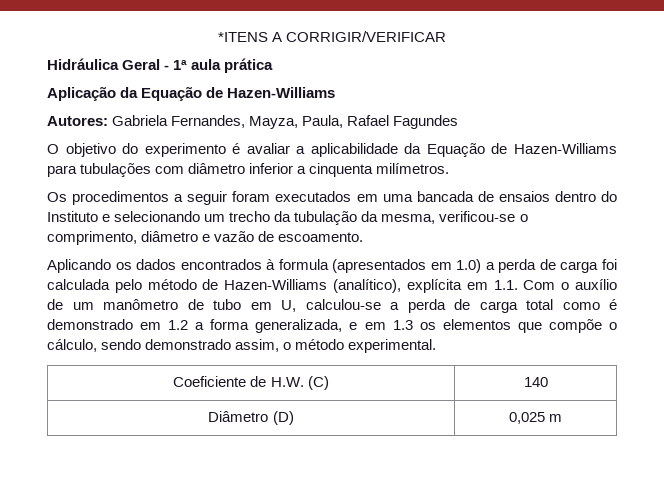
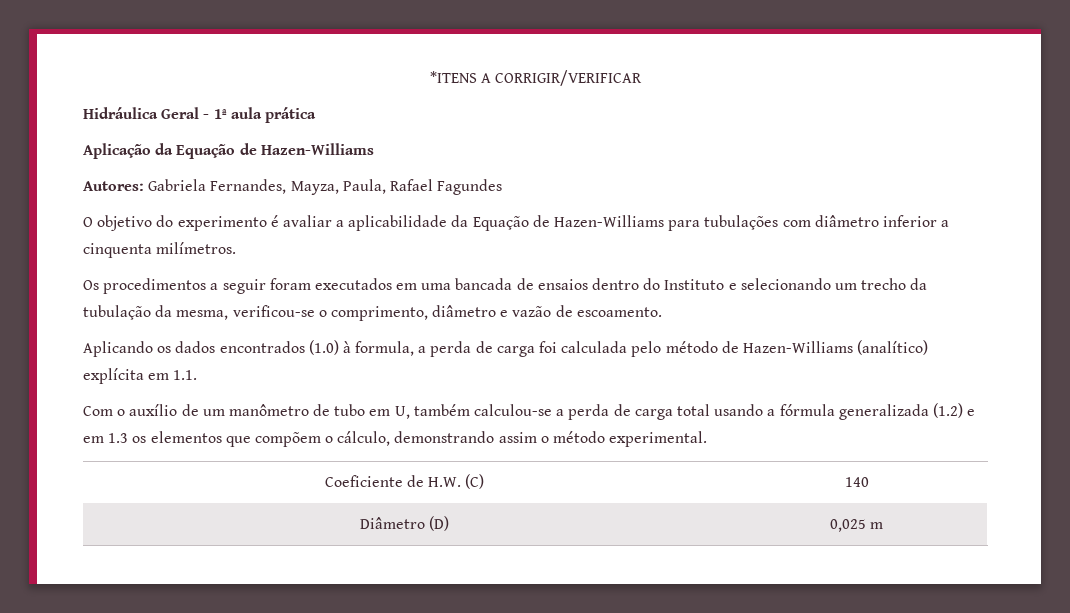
[266,259,482,273] à formula (apresentados em 1.0) -> [308,340,415,356] (1.0) à formula,
[333,279,402,293] (analítico), -> [857,340,929,355] (analítico)
(518, 285) none -> (198, 375) //
(296, 306) none -> [413,404,470,416] também
[562,299,617,310] [47,319,343,333] como é demonstrado em 1.2 a forma generalizada, -> [714,403,963,420] usando a fórmula generalizada (1.2)
[548,319,602,333] compõe -> [254,432,321,447] compõem
[101,339,280,352] sendo demonstrado assim, -> [394,431,537,443] demonstrando assim

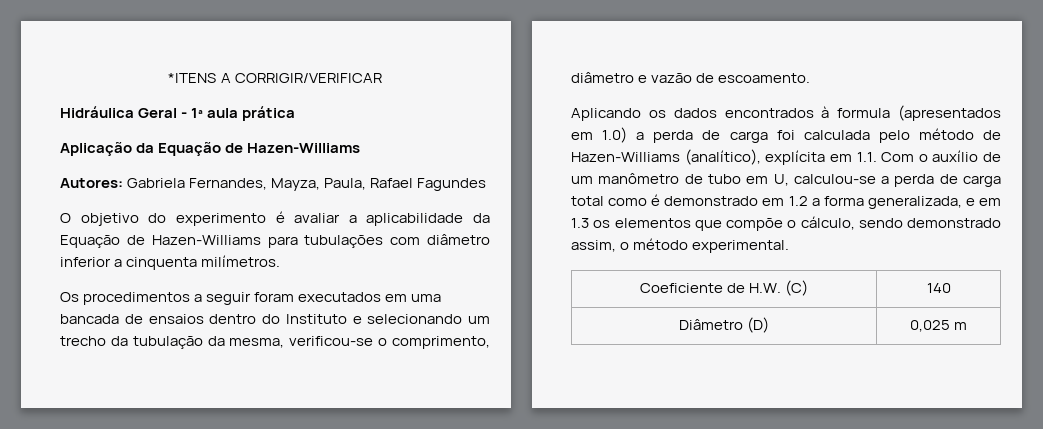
[308,340,415,356] (1.0) à formula, -> [821,105,1001,121] [571,127,628,143] à formula (apresentados em 1.0)
[857,340,929,355] (analítico) -> [684,149,761,165] (analítico),
(198, 375) // -> (877, 157) none
[413,404,470,416] também -> (789, 180) none
[714,403,963,420] usando a fórmula generalizada (1.2) -> [608,194,962,209] como é demonstrado em 1.2 a forma generalizada,
[254,432,321,447] compõem -> [726,218,783,231] compõe
[394,431,537,443] demonstrando assim -> [858,218,1001,228] [571,240,616,252] sendo demonstrado assim,

